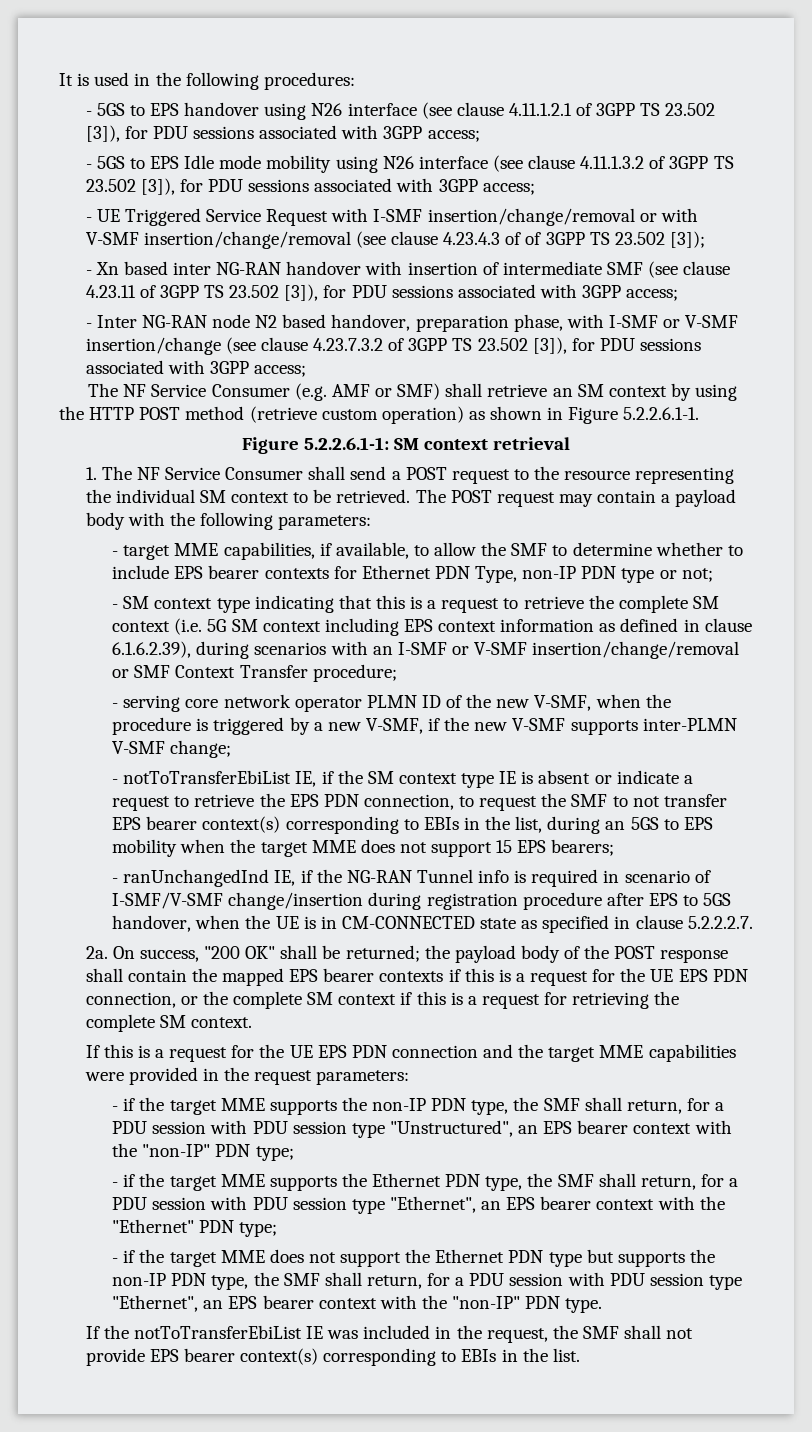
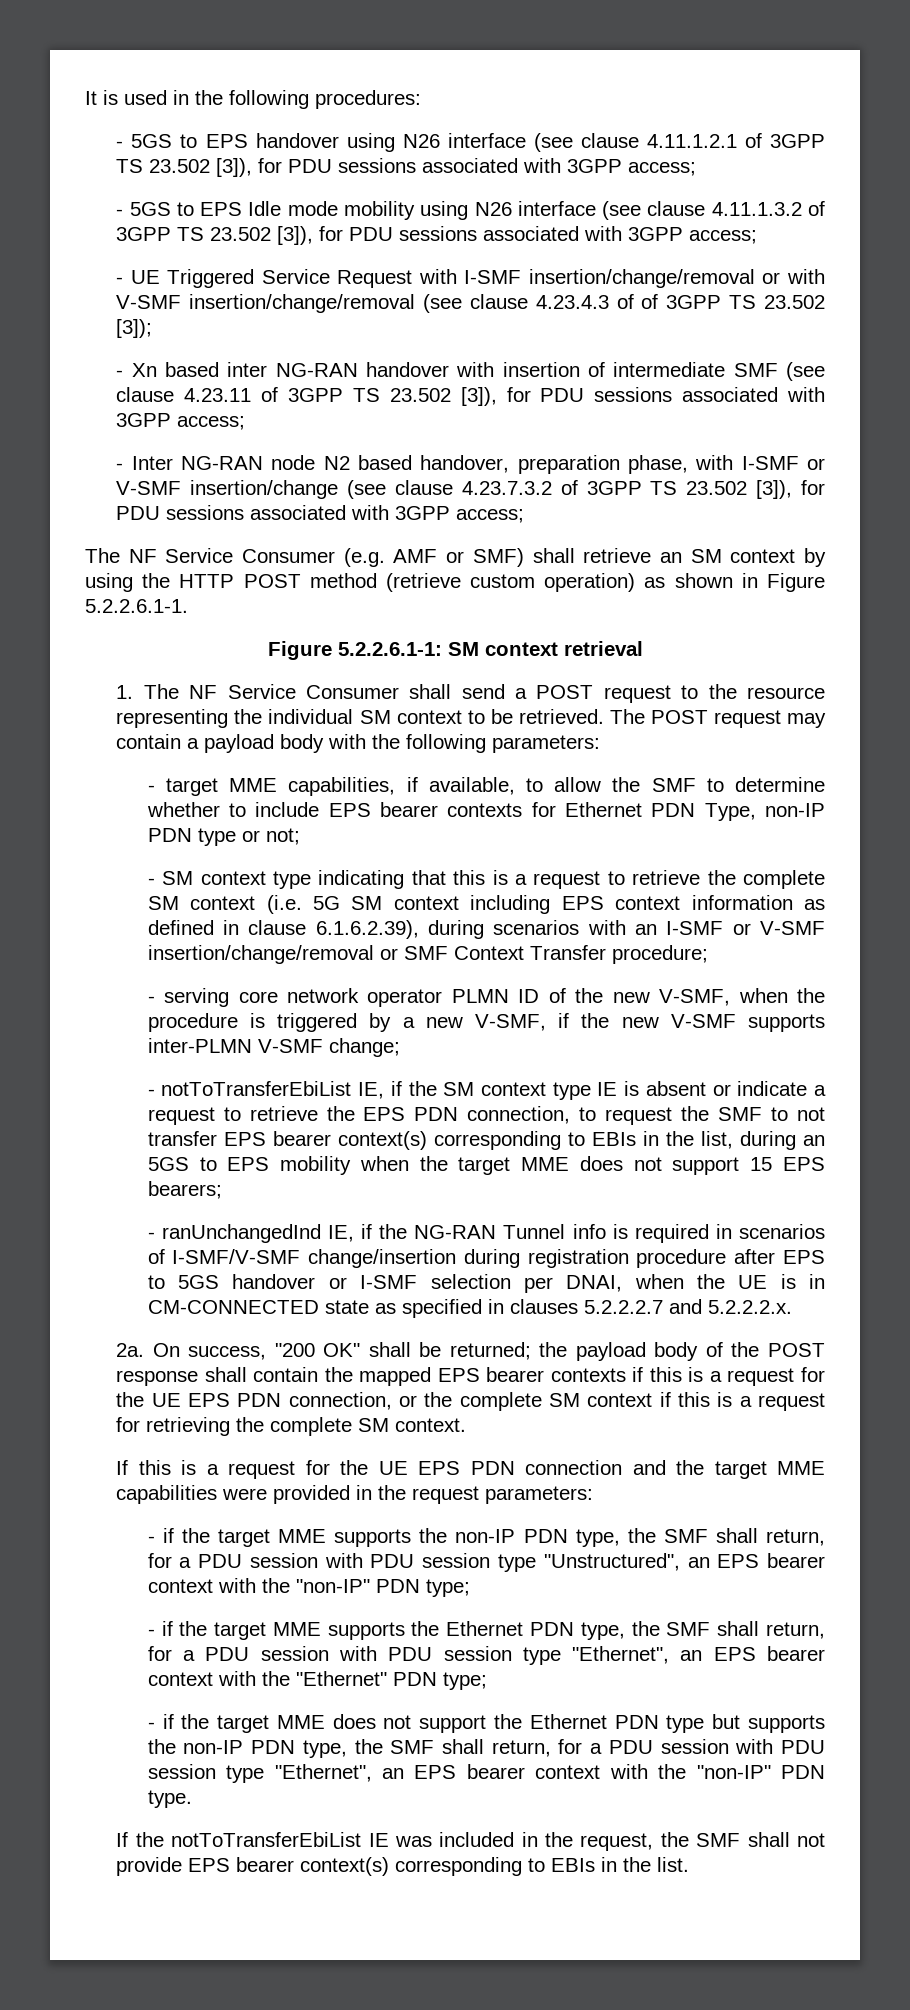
[624,870,690,883] scenario -> [739,1224,825,1239] scenarios
[112,915,192,932] handover, -> [232,1274,623,1293] handover or I-SMF selection per DNAI,
[635,915,753,929] clause 5.2.2.2.7. -> [509,1299,792,1314] clauses 5.2.2.2.7 and 5.2.2.2.x.

